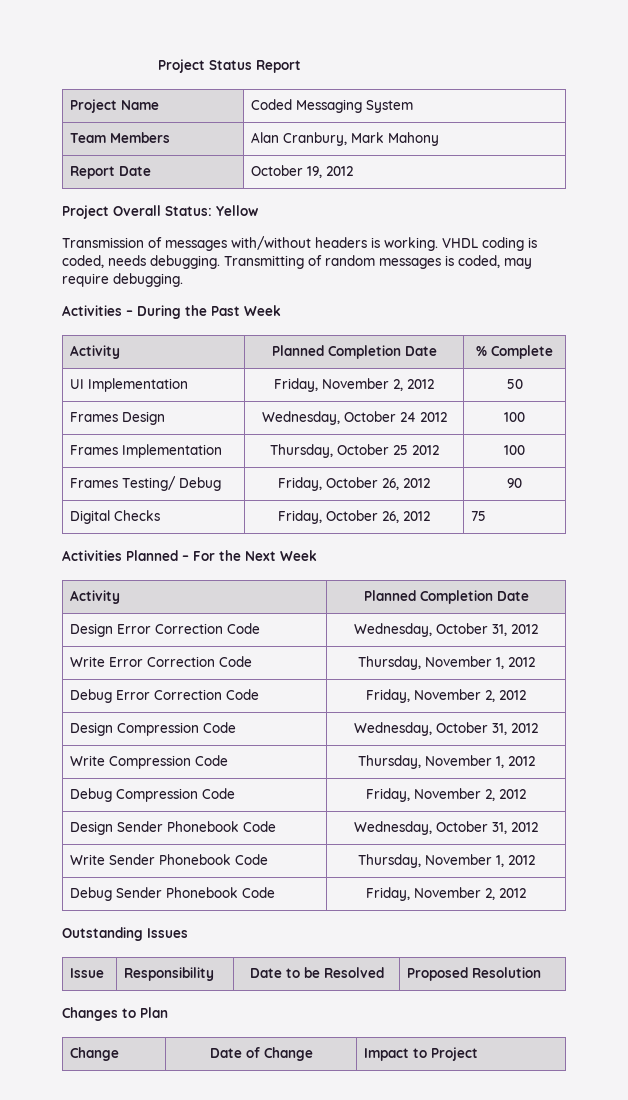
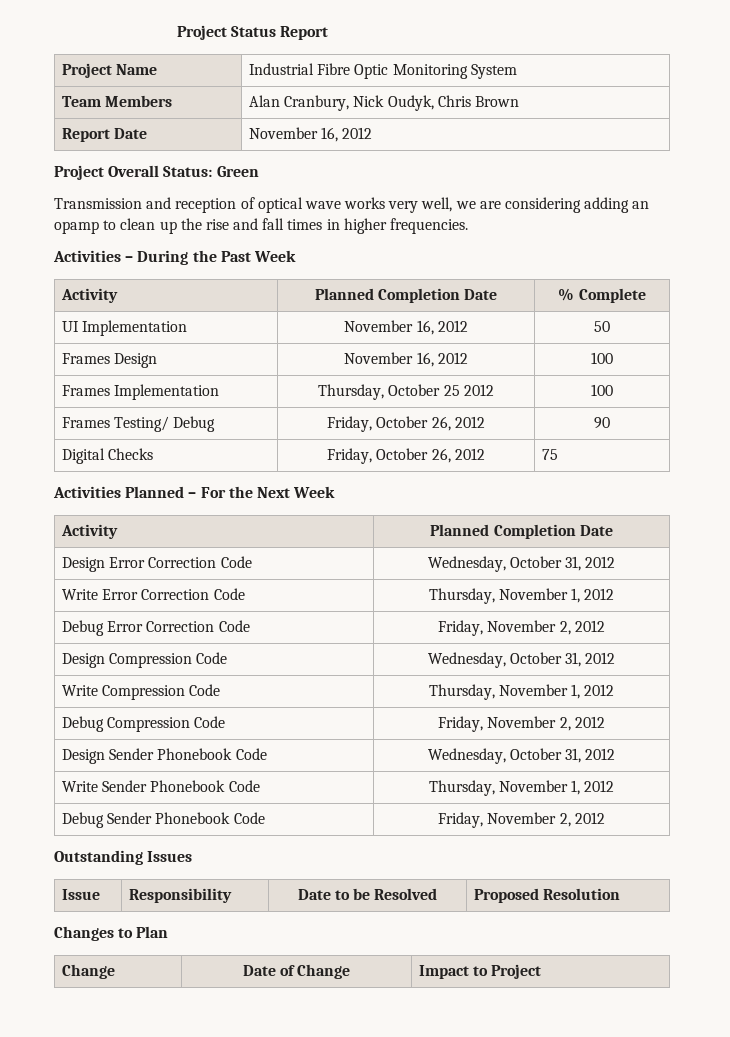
[250,99,362,113] Coded Messaging -> [249,63,468,79] Industrial Fibre Optic Monitoring
[350,132,439,146] Mark Mahony -> [353,95,520,111] Nick Oudyk, Chris Brown
[250,165,322,178] October 19, -> [249,127,339,142] November 16,
[216,205,258,216] Yellow -> [216,166,259,177] Green
[148,236,537,251] [62,255,532,269] [62,273,183,287] of messages with/without headers is working. VHDL coding is coded, needs debugging. Transmitting of random messages is coded, may require debugging. -> [146,197,650,213] [54,218,469,234] and reception of optical wave works very well, we are considering adding an opamp to clean up the rise and fall times in higher frequencies.
[274,378,403,392] Friday, November 2, -> [344,320,434,335] November 16,
[261,411,416,425] Wednesday, October 24 -> [344,352,434,367] November 16,

